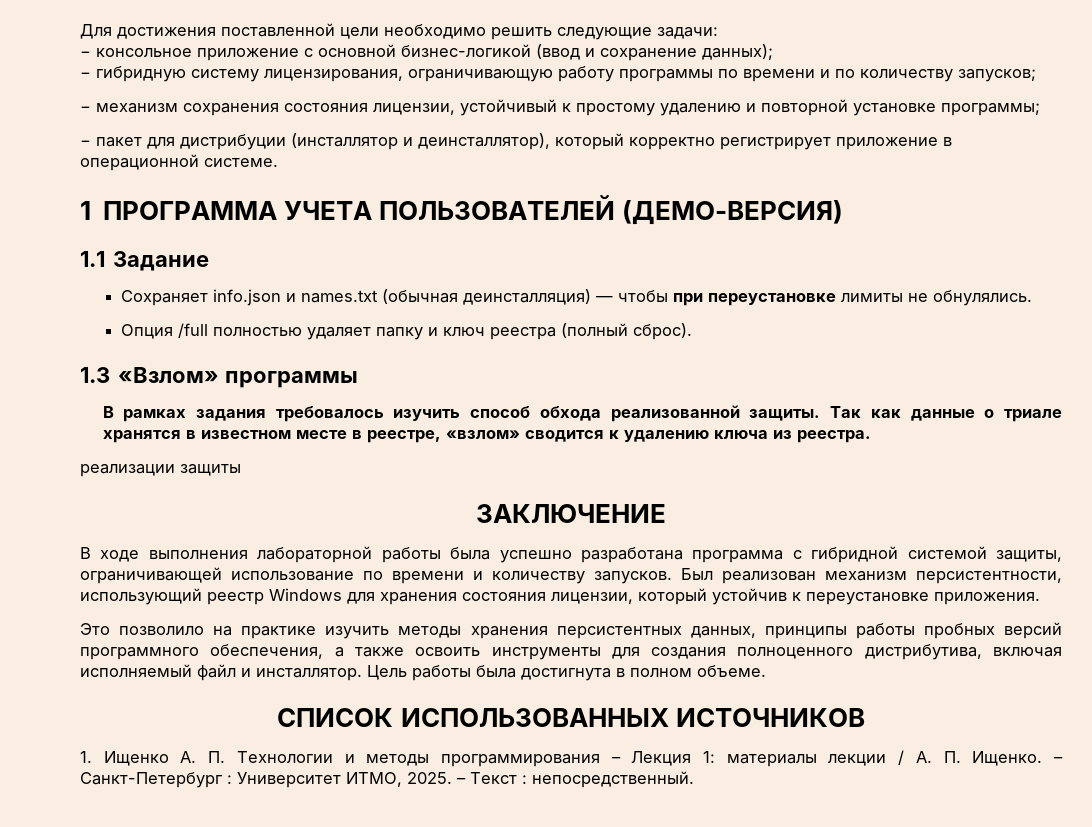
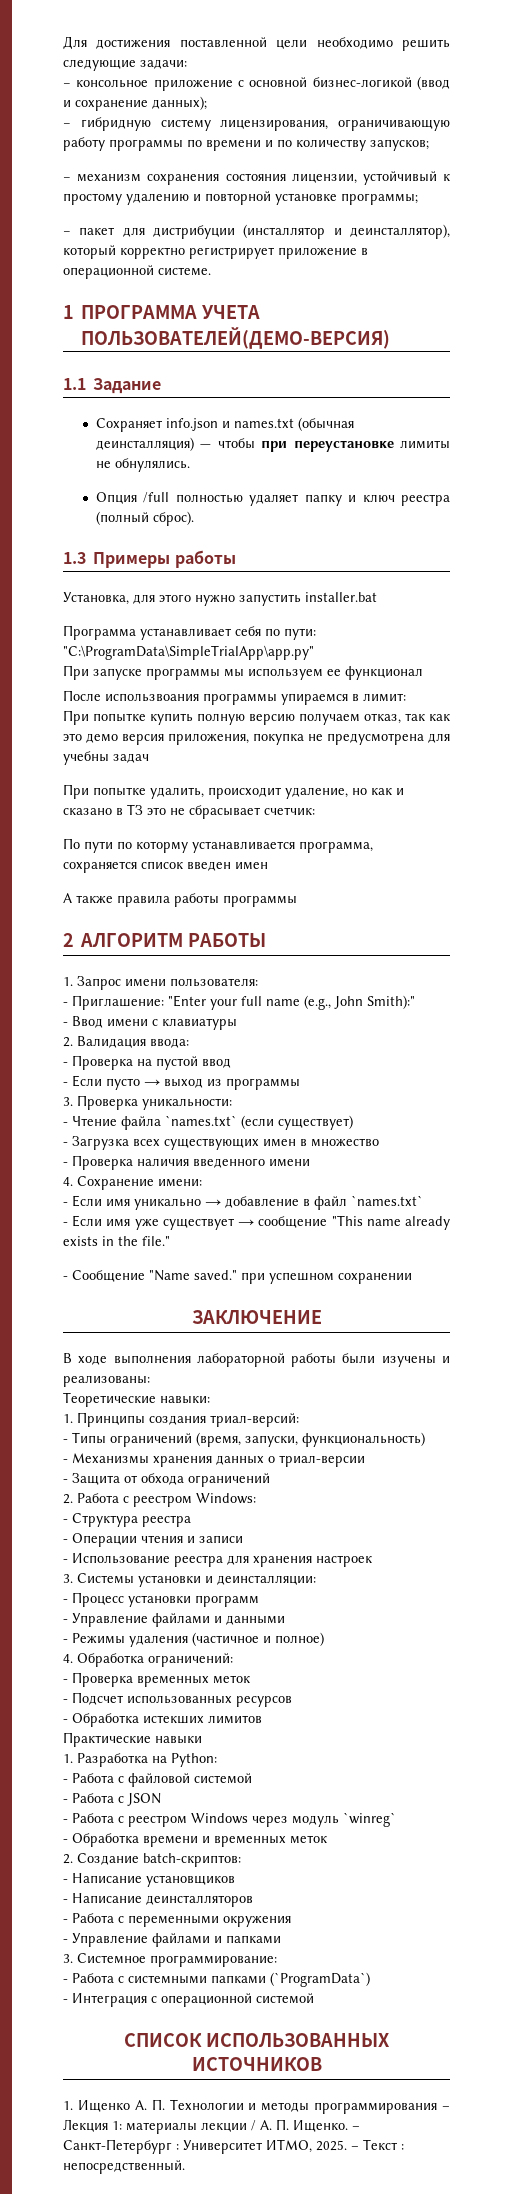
[378,195,843,225] ПОЛЬЗОВАТЕЛЕЙ (ДЕМО-ВЕРСИЯ) -> [81,327,391,349] ПОЛЬЗОВАТЕЛЕЙ(ДЕМО-ВЕРСИЯ)
[118,367,359,388] [102,405,1062,422] [102,430,871,443] [80,464,241,477] «Взлом» программы // В рамках задания требовалось изучить способ обхода реализованной защиты. Так как данные о триале хранятся в известном месте в реестре, «взлом» сводится к удалению ключа из реестра. // реализации защиты -> [93,550,236,568] [63,592,377,606] [63,625,316,640] [63,645,314,660] [63,665,423,680] [63,690,406,705] [63,710,450,725] [63,733,450,745] [63,751,149,765] [63,784,404,799] [63,804,315,819] [63,838,373,853] [63,861,268,873] [63,893,297,907] [63,933,267,947] [63,976,258,990] [63,995,415,1010] [63,1016,237,1030] [63,1036,189,1048] [63,1055,231,1070] [63,1075,300,1090] [63,1095,232,1110] [63,1115,353,1130] [63,1136,379,1150] [63,1155,310,1170] [63,1176,202,1190] [63,1195,423,1210] [63,1215,451,1230] [63,1236,170,1246] [63,1270,412,1284] Примеры работы // Установка, для этого нужно запустить installer.bat // Программа устанавливает себя по пути: "C:\ProgramData\SimpleTrialApp\app.py" // При запуске программы мы используем ее функционал // После использвоания программы упираемся в лимит: // При попытке купить полную версию получаем отказ, так как это демо версия приложения, покупка не предусмотрена для учебны задач // При попытке удалить, происходит удаление, но как и сказано в ТЗ это не сбрасывает счетчик: // По пути по которму устанавливается программа, сохраняется список введен имен // А также правила работы программы // 2 АЛГОРИТМ РАБОТЫ // 1. Запрос имени пользователя: // - Приглашение: "Enter your full name (e.g., John Smith):" // - Ввод имени с клавиатуры // 2. Валидация ввода: // - Проверка на пустой ввод // - Если пусто → выход из программы // 3. Проверка уникальности: // - Чтение файла `names.txt` (если существует) // - Загрузка всех существующих имен в множество // - Проверка наличия введенного имени // 4. Сохранение имени: // - Если имя уникально → добавление в файл `names.txt` // - Если имя уже существует → сообщение "This name already exists in the file." // - Сообщение "Name saved." при успешном сохранении
[450,546,1062,563] [80,567,1062,584] [80,588,1040,605] [80,622,1062,639] [80,644,1062,660] [80,664,766,681] была успешно разработана программа с гибридной системой защиты, ограничивающей использование по времени и количеству запусков. Был реализован механизм персистентности, использующий реестр Windows для хранения состояния лицензии, который устойчив к переустановке приложения. // Это позволило на практике изучить методы хранения персистентных данных, принципы работы пробных версий программного обеспечения, а также освоить инструменты для создания полноценного дистрибутива, включая исполняемый файл и инсталлятор. Цель работы была достигнута в полном объеме. -> [342,1353,450,1367] [63,1375,150,1387] [63,1392,210,1407] [63,1412,299,1427] [63,1432,425,1447] [63,1453,365,1467] [63,1473,270,1487] [63,1493,256,1507] [63,1513,191,1527] [63,1533,243,1547] [63,1553,372,1567] [63,1573,316,1587] [63,1592,259,1607] [63,1613,285,1627] [63,1632,324,1647] [63,1653,233,1667] [63,1672,250,1687] [63,1692,292,1707] [63,1713,262,1727] [63,1732,202,1747] [63,1753,217,1767] [63,1773,252,1787] [63,1793,161,1806] [63,1812,396,1827] [63,1833,327,1847] [63,1853,241,1867] [63,1873,235,1887] [63,1893,253,1907] [63,1913,291,1927] [63,1933,281,1947] [63,1953,277,1967] [63,1972,370,1987] [63,1993,314,2007] были изучены и реализованы: // Теоретические навыки: // 1. Принципы создания триал-версий: // - Типы ограничений (время, запуски, функциональность) // - Механизмы хранения данных о триал-версии // - Защита от обхода ограничений // 2. Работа с реестром Windows: // - Структура реестра // - Операции чтения и записи // - Использование реестра для хранения настроек // 3. Системы установки и деинсталляции: // - Процесс установки программ // - Управление файлами и данными // - Режимы удаления (частичное и полное) // 4. Обработка ограничений: // - Проверка временных меток // - Подсчет использованных ресурсов // - Обработка истекших лимитов // Практические навыки // 1. Разработка на Python: // - Работа с файловой системой // - Работа с JSON // - Работа с реестром Windows через модуль `winreg` // - Обработка времени и временных меток // 2. Создание batch-скриптов: // - Написание установщиков // - Написание деинсталляторов // - Работа с переменными окружения // - Управление файлами и папками // 3. Системное программирование: // - Работа с системными папками (`ProgramData`) // - Интеграция с операционной системой

